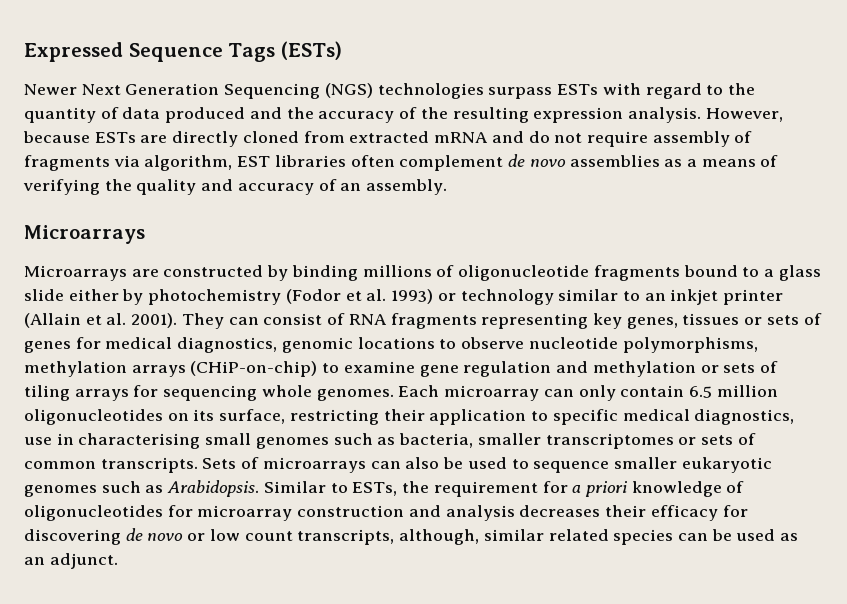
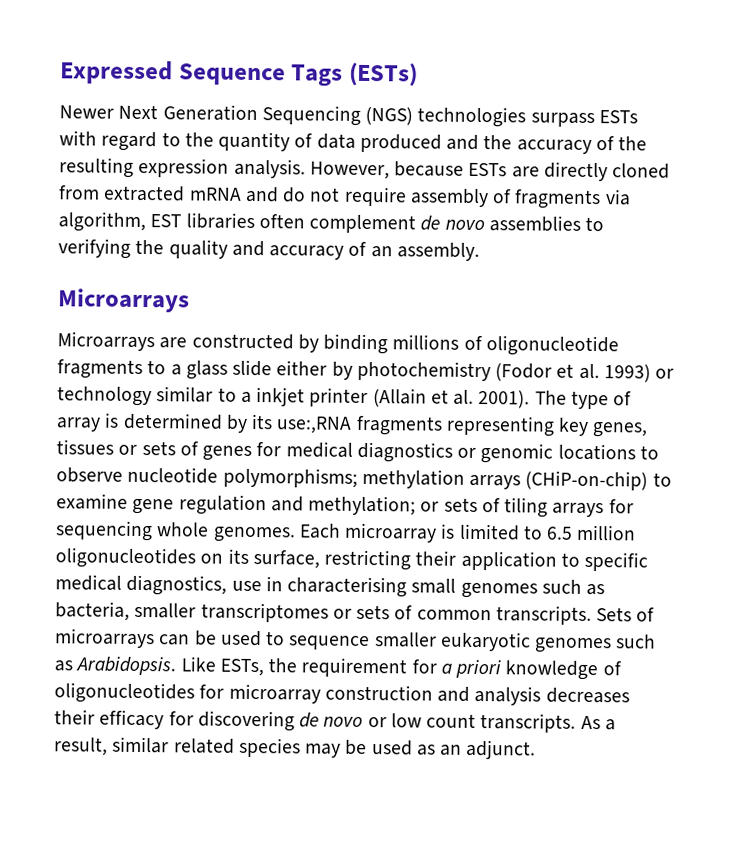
[664,155,779,167] as a means of -> [585,216,605,232] to
[683,265,738,277] bound -> (143, 369) none
[644,293,666,301] an -> [240,391,252,403] a
[181,313,387,329] They can consist of RNA -> [534,390,633,410] [56,412,353,434] The type of array is determined by its use:,RNA
[177,337,278,353] diagnostics, -> [356,441,477,463] diagnostics or
[622,337,758,353] polymorphisms, -> [222,467,358,488] polymorphisms;
[592,361,696,377] methylation -> [308,495,417,516] methylation;
[543,385,685,401] can only contain -> [440,523,543,541] is limited to
[405,457,440,469] also -> (191, 640) none
[263,481,348,493] Similar to -> [180,656,216,672] Like
[297,529,480,545] transcripts, although, -> [480,713,616,733] [54,737,108,756] transcripts. As a result,
[677,533,708,541] can -> [305,743,342,758] may

